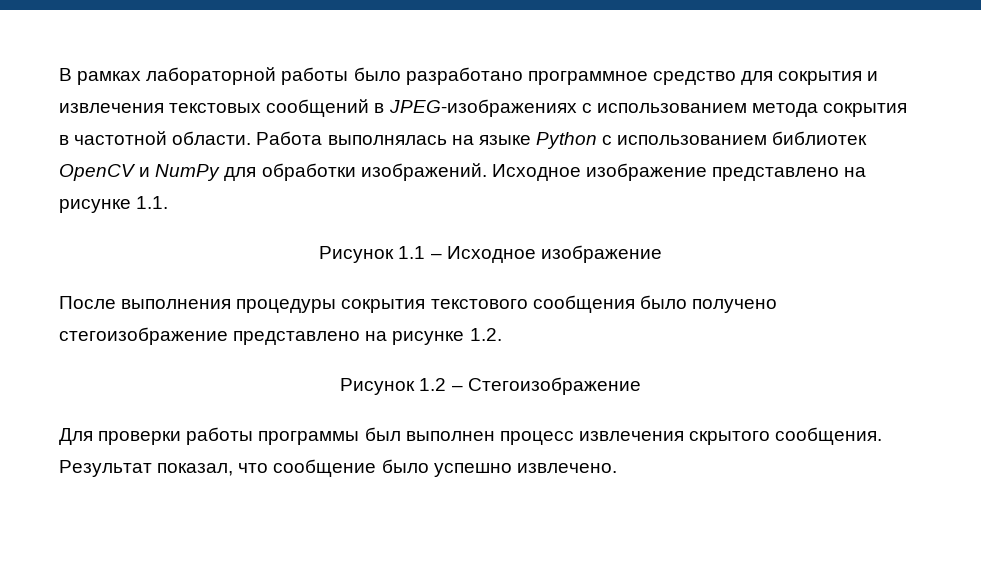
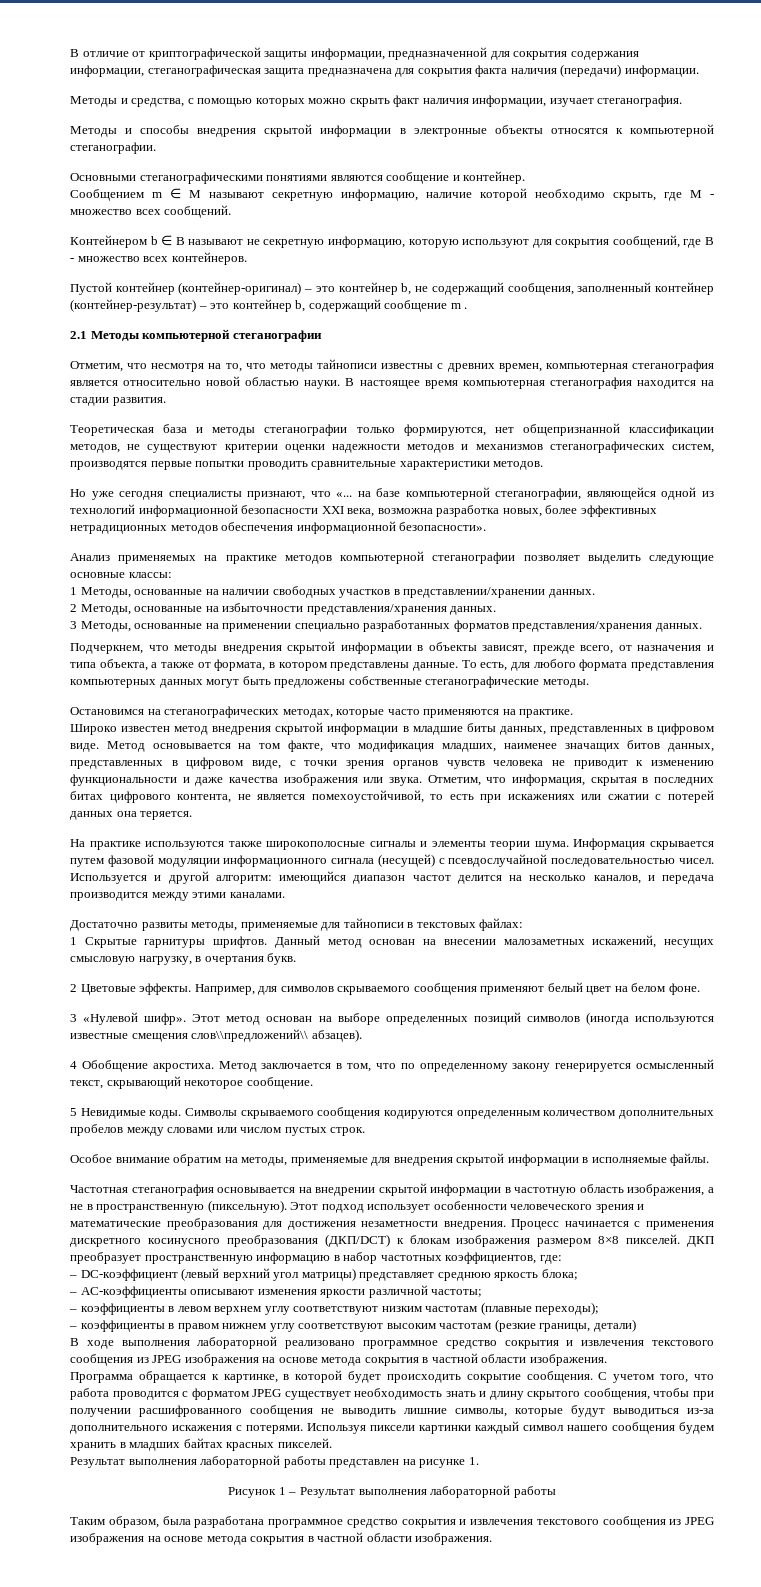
[59,67,879,85] [59,99,908,117] [59,131,868,149] [59,163,867,181] [59,196,169,213] [319,245,662,263] [59,295,777,313] [59,327,502,345] [340,377,641,395] [59,427,883,445] [59,459,617,477] В рамках лабораторной работы было разработано программное средство для сокрытия и извлечения текстовых сообщений в JPEG-изображениях с использованием метода сокрытия в частотной области. Работа выполнялась на языке Python с использованием библиотек OpenCV и NumPy для обработки изображений. Исходное изображение представлено на рисунке 1.1. // Рисунок 1.1 – Исходное изображение // После выполнения процедуры сокрытия текстового сообщения было получено стегоизображение представлено на рисунке 1.2. // Рисунок 1.2 – Стегоизображение // Для проверки работы программы был выполнен процесс извлечения скрытого сообщения. Результат показал, что сообщение было успешно извлечено. -> [70,47,639,60] [70,64,699,77] [70,95,683,107] [70,124,714,137] [70,142,156,154] [70,171,526,184] [70,188,714,201] [70,205,232,218] [70,235,714,248] [70,252,247,265] [70,282,715,295] [70,299,468,312] [70,329,322,342] [70,359,714,372] [70,376,714,389] [70,397,166,406] [70,423,714,436] [70,441,714,453] [70,461,544,470] [70,487,715,500] [70,504,657,517] [70,521,487,534] [70,551,714,564] [70,572,172,578] [70,586,595,598] [70,603,497,615] [70,620,702,632] [70,641,715,654] [70,659,715,671] [70,676,589,688] [70,706,574,718] [70,722,714,735] [70,740,714,752] [70,757,714,769] [70,774,714,786] [70,790,715,803] [70,811,193,820] [70,838,714,850] [70,854,714,867] [70,871,714,884] [70,892,285,901] [70,918,524,931] [70,935,715,948] [70,953,297,965] [70,982,700,995] [70,1012,714,1025] [70,1029,362,1042] [70,1059,714,1072] [70,1076,313,1089] [70,1107,714,1119] [70,1124,366,1136] [70,1153,710,1166] [70,1183,714,1196] [70,1200,645,1213] [70,1218,714,1230] [70,1234,714,1247] [70,1252,562,1264] [69,1268,578,1281] [69,1285,483,1298] [69,1302,600,1315] [69,1319,636,1332] [70,1336,714,1349] [70,1353,607,1366] [70,1370,714,1383] [70,1388,715,1400] [70,1405,714,1417] [70,1421,714,1434] [70,1438,332,1451] [70,1455,479,1468] [228,1485,556,1498] [70,1516,714,1528] [70,1532,493,1545] В отличие от криптографической защиты информации, предназначенной для сокрытия содержания информации, стеганографическая защита предназначена для сокрытия факта наличия (передачи) информации. // Методы и средства, с помощью которых можно скрыть факт наличия информации, изучает стеганография. // Методы и способы внедрения скрытой информации в электронные объекты относятся к компьютерной стеганографии. // Основными стеганографическими понятиями являются сообщение и контейнер. // Сообщением m ∈ M называют секретную информацию, наличие которой необходимо скрыть, где M - множество всех сообщений. // Контейнером b ∈ B называют не секретную информацию, которую используют для сокрытия сообщений, где B - множество всех контейнеров. // Пустой контейнер (контейнер-оригинал) – это контейнер b, не содержащий сообщения, заполненный контейнер (контейнер-результат) – это контейнер b, содержащий сообщение m . // 2.1 Методы компьютерной стеганографии // Отметим, что несмотря на то, что методы тайнописи известны с древних времен, компьютерная стеганография является относительно новой областью науки. В настоящее время компьютерная стеганография находится на стадии развития. // Теоретическая база и методы стеганографии только формируются, нет общепризнанной классификации методов, не существуют критерии оценки надежности методов и механизмов стеганографических систем, производятся первые попытки проводить сравнительные характеристики методов. // Но уже сегодня специалисты признают, что «... на базе компьютерной стеганографии, являющейся одной из технологий информационной безопасности XXI века, возможна разработка новых, более эффективных нетрадиционных методов обеспечения информационной безопасности». // Анализ применяемых на практике методов компьютерной стеганографии позволяет выделить следующие основные классы: // 1 Методы, основанные на наличии свободных участков в представлении/хранении данных. // 2 Методы, основанные на избыточности представления/хранения данных. // 3 Методы, основанные на применении специально разработанных форматов представления/хранения данных. // Подчеркнем, что методы внедрения скрытой информации в объекты зависят, прежде всего, от назначения и типа объекта, а также от формата, в котором представлены данные. То есть, для любого формата представления компьютерных данных могут быть предложены собственные стеганографические методы. // Остановимся на стеганографических методах, которые часто применяются на практике. // Широко известен метод внедрения скрытой информации в младшие биты данных, представленных в цифровом виде. Метод основывается на том факте, что модификация младших, наименее значащих битов данных, представленных в цифровом виде, с точки зрения органов чувств человека не приводит к изменению функциональности и даже качества изображения или звука. Отметим, что информация, скрытая в последних битах цифрового контента, не является помехоустойчивой, то есть при искажениях или сжатии с потерей данных она теряется. // На практике используются также широкополосные сигналы и элементы теории шума. Информация скрывается путем фазовой модуляции информационного сигнала (несущей) с псевдослучайной последовательностью чисел. Используется и другой алгоритм: имеющийся диапазон частот делится на несколько каналов, и передача производится между этими каналами. // Достаточно развиты методы, применяемые для тайнописи в текстовых файлах: // 1 Скрытые гарнитуры шрифтов. Данный метод основан на внесении малозаметных искажений, несущих смысловую нагрузку, в очертания букв. // 2 Цветовые эффекты. Например, для символов скрываемого сообщения применяют белый цвет на белом фоне. // 3 «Нулевой шифр». Этот метод основан на выборе определенных позиций символов (иногда используются известные смещения слов\\предложений\\ абзацев). // 4 Обобщение акростиха. Метод заключается в том, что по определенному закону генерируется осмысленный текст, скрывающий некоторое сообщение. // 5 Невидимые коды. Символы скрываемого сообщения кодируются определенным количеством дополнительных пробелов между словами или числом пустых строк. // Особое внимание обратим на методы, применяемые для внедрения скрытой информации в исполняемые файлы. // Частотная стеганография основывается на внедрении скрытой информации в частотную область изображения, а не в пространственную (пиксельную). Этот подход использует особенности человеческого зрения и математические преобразования для достижения незаметности внедрения. Процесс начинается с применения дискретного косинусного преобразования (ДКП/DCT) к блокам изображения размером 8×8 пикселей. ДКП преобразует пространственную информацию в набор частотных коэффициентов, где: // – DC-коэффициент (левый верхний угол матрицы) представляет среднюю яркость блока; // – AC-коэффициенты описывают изменения яркости различной частоты; // – коэффициенты в левом верхнем углу соответствуют низким частотам (плавные переходы); // – коэффициенты в правом нижнем углу соответствуют высоким частотам (резкие границы, детали) // В ходе выполнения лабораторной реализовано программное средство сокрытия и извлечения текстового сообщения из JPEG изображения на основе метода сокрытия в частной области изображения. // Программа обращается к картинке, в которой будет происходить сокрытие сообщения. С учетом того, что работа проводится с форматом JPEG существует необходимость знать и длину скрытого сообщения, чтобы при получении расшифрованного сообщения не выводить лишние символы, которые будут выводиться из-за дополнительного искажения с потерями. Используя пиксели картинки каждый символ нашего сообщения будем хранить в младших байтах красных пикселей. // Результат выполнения лабораторной работы представлен на рисунке 1. // Рисунок 1 – Результат выполнения лабораторной работы // Таким образом, была разработана программное средство сокрытия и извлечения текстового сообщения из JPEG изображения на основе метода сокрытия в частной области изображения.

